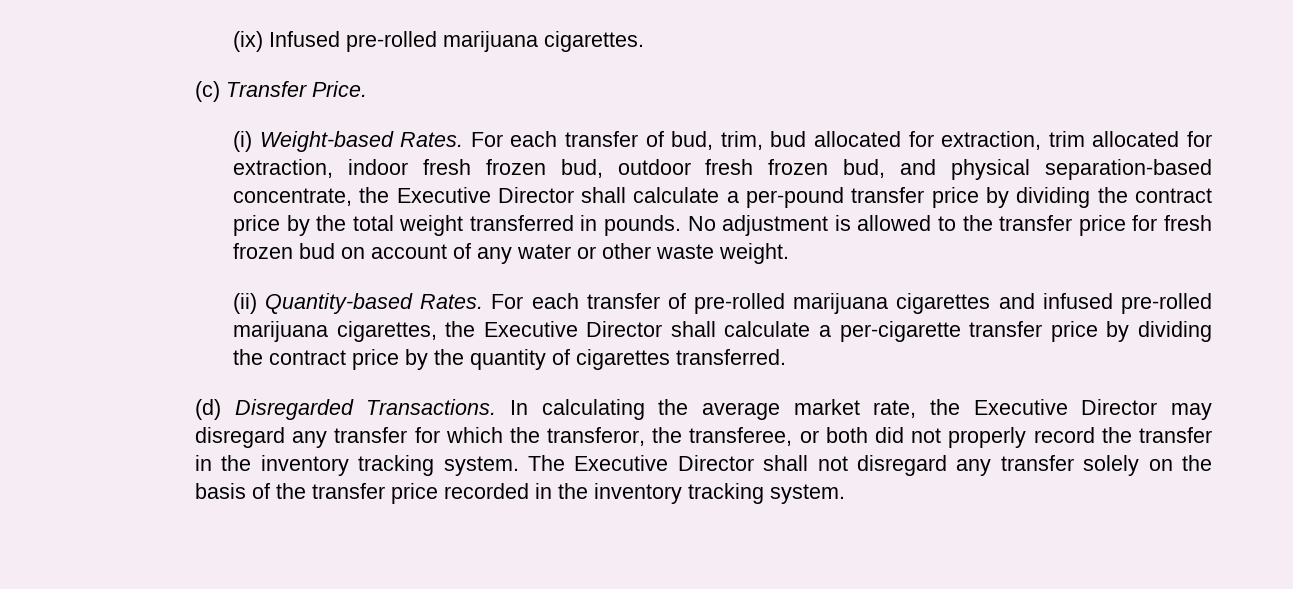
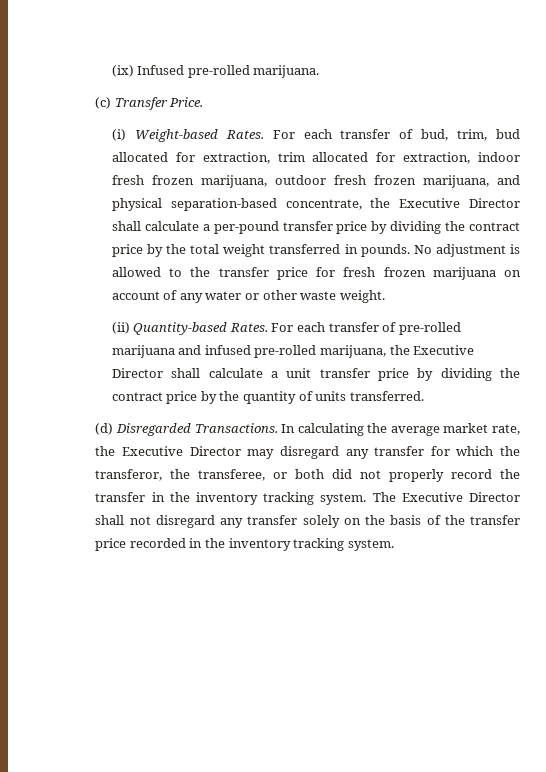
[442,31,644,52] marijuana cigarettes. -> [253,65,320,78] marijuana.
[560,159,603,178] bud, -> [200,175,267,188] marijuana,
[843,159,886,178] bud, -> [422,175,489,188] marijuana,
[298,243,335,259] bud -> [432,267,496,280] marijuana
[896,293,991,314] cigarettes -> (175, 351) none
[232,321,961,342] marijuana cigarettes, the Executive Director shall calculate a per-cigarette -> [319,345,475,358] [111,368,312,378] marijuana, the Executive Director shall calculate a unit
[575,349,670,370] cigarettes -> [315,391,347,401] units

